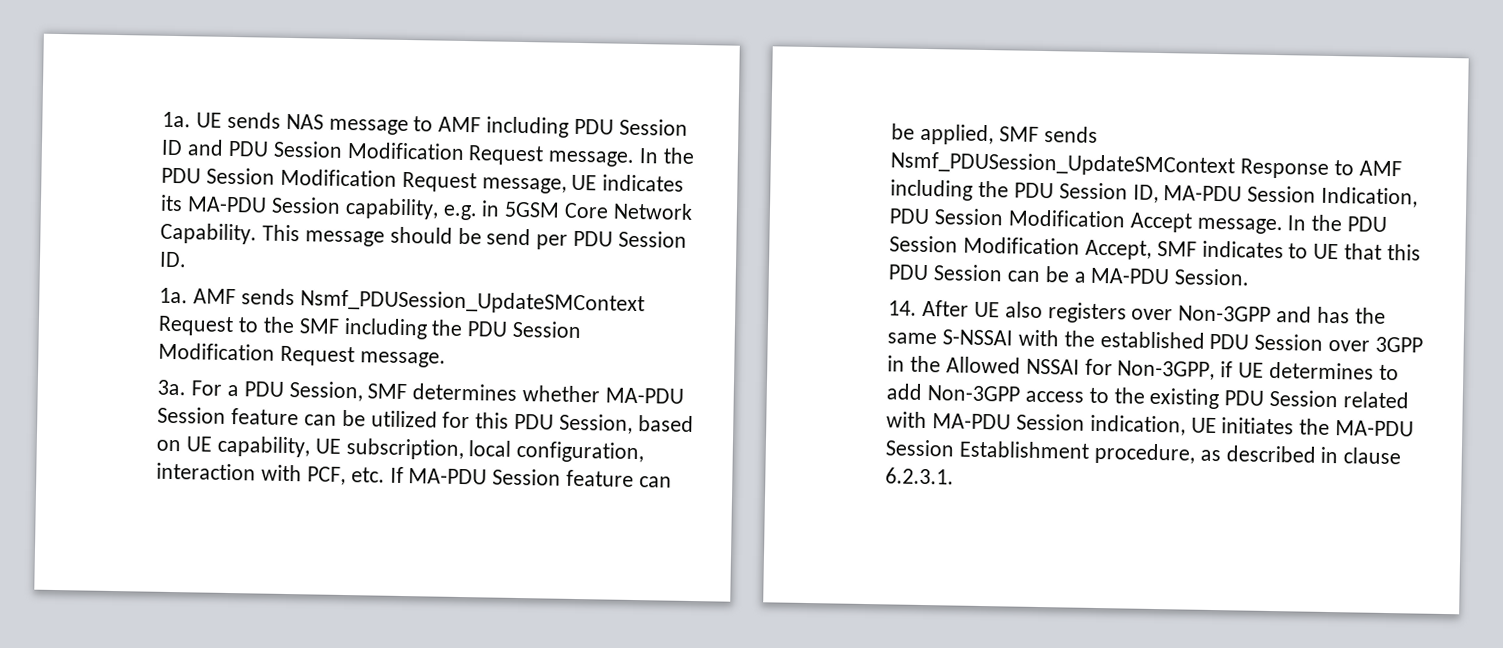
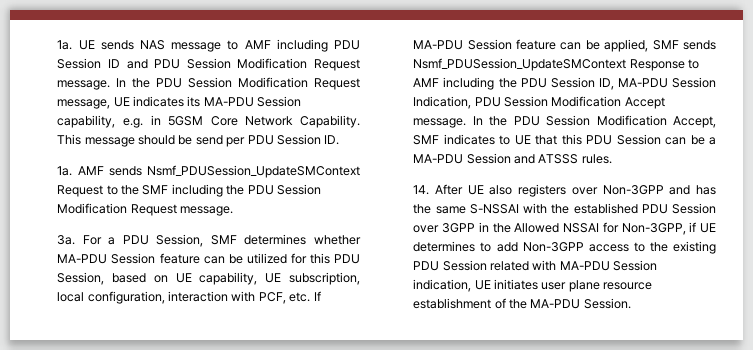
[1174,268,1251,286] Session. -> [466,153,612,164] Session and ATSSS rules.
[1299,418,1414,437] [885,439,1402,465] [885,467,955,485] the MA-PDU Session Establishment procedure, as described in clause 6.2.3.1. -> [541,280,653,292] [413,298,631,309] user plane resource establishment of the MA-PDU Session.

